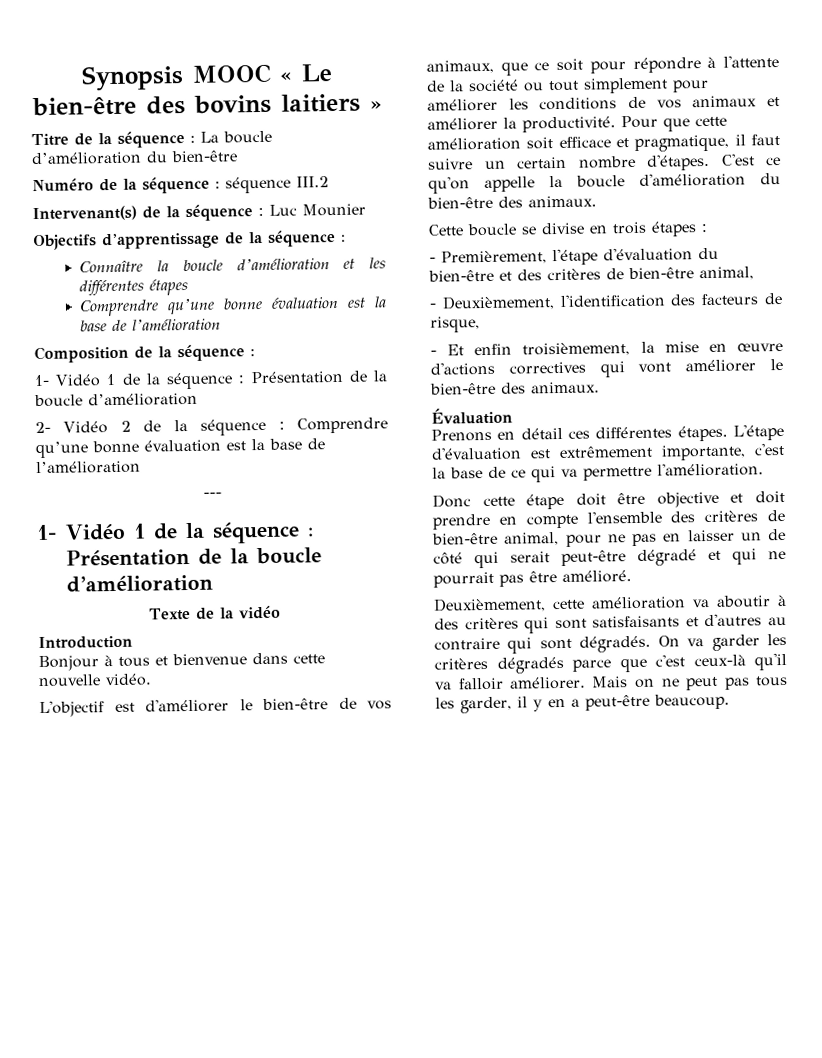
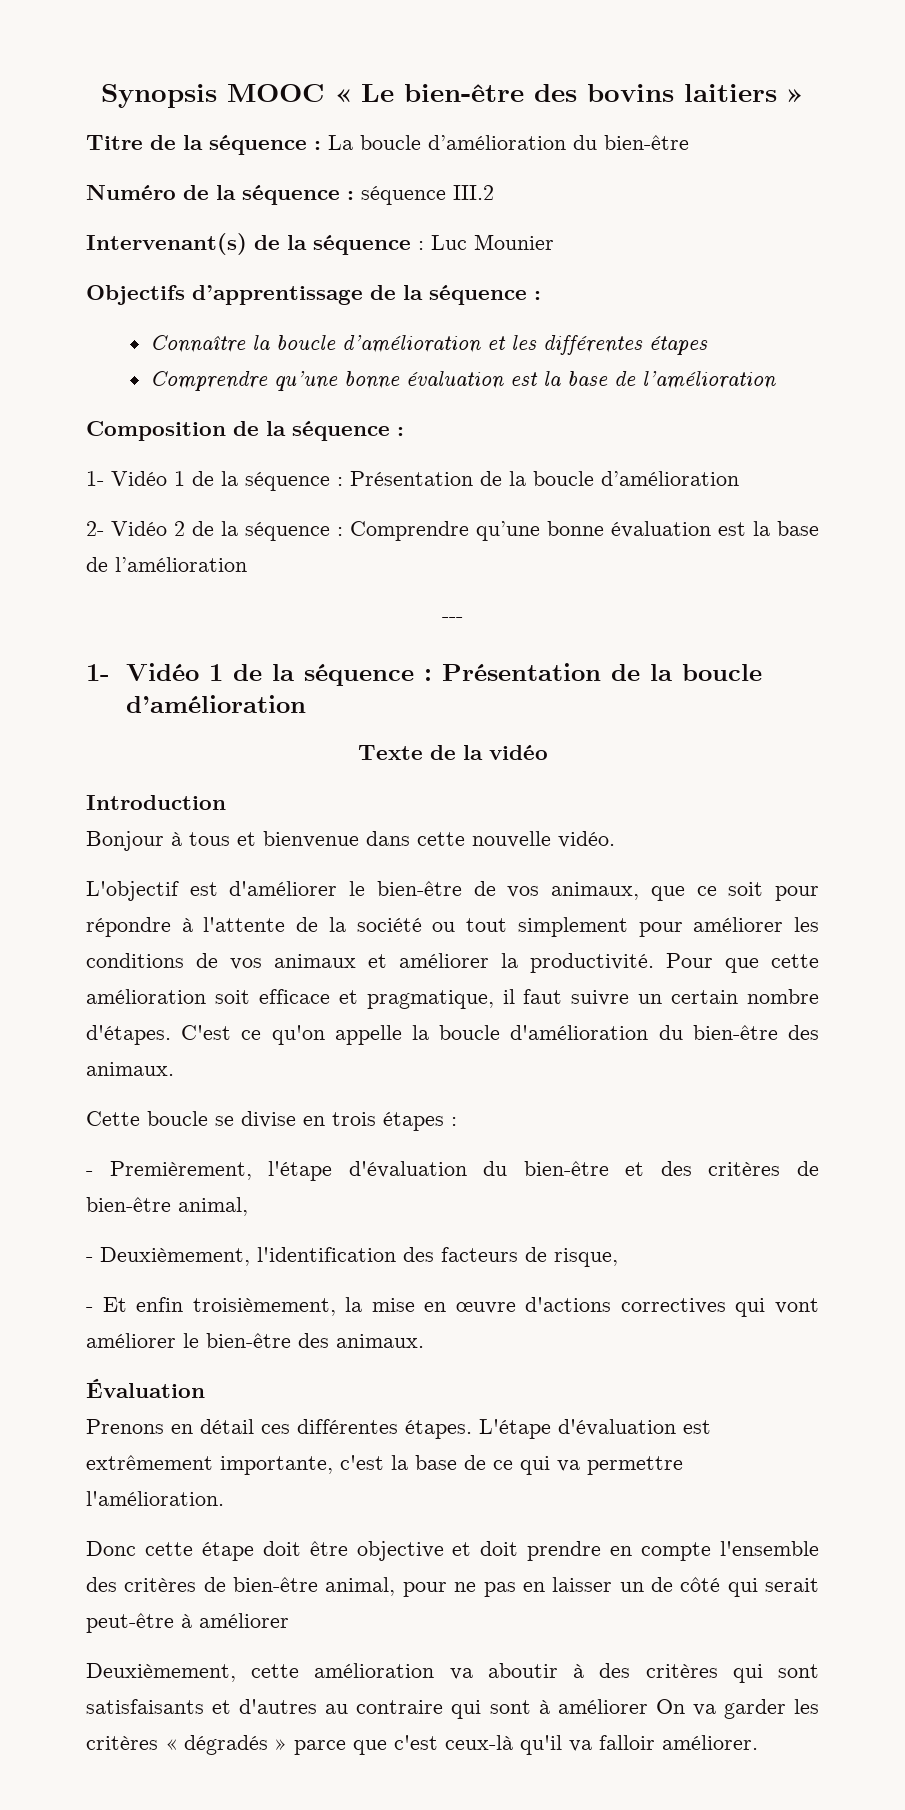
[637,548,786,566] [433,570,632,588] dégradé et qui ne pourrait pas être amélioré. -> [181,1613,289,1628] à améliorer
[578,635,651,653] dégradés. -> [538,1699,648,1714] à améliorer
[496,656,564,674] dégradés -> [165,1735,287,1755] « dégradés »
[591,675,788,691] [435,693,730,714] Mais on ne peut pas tous les garder, il y en a peut-être beaucoup. -> (758, 1742) none

